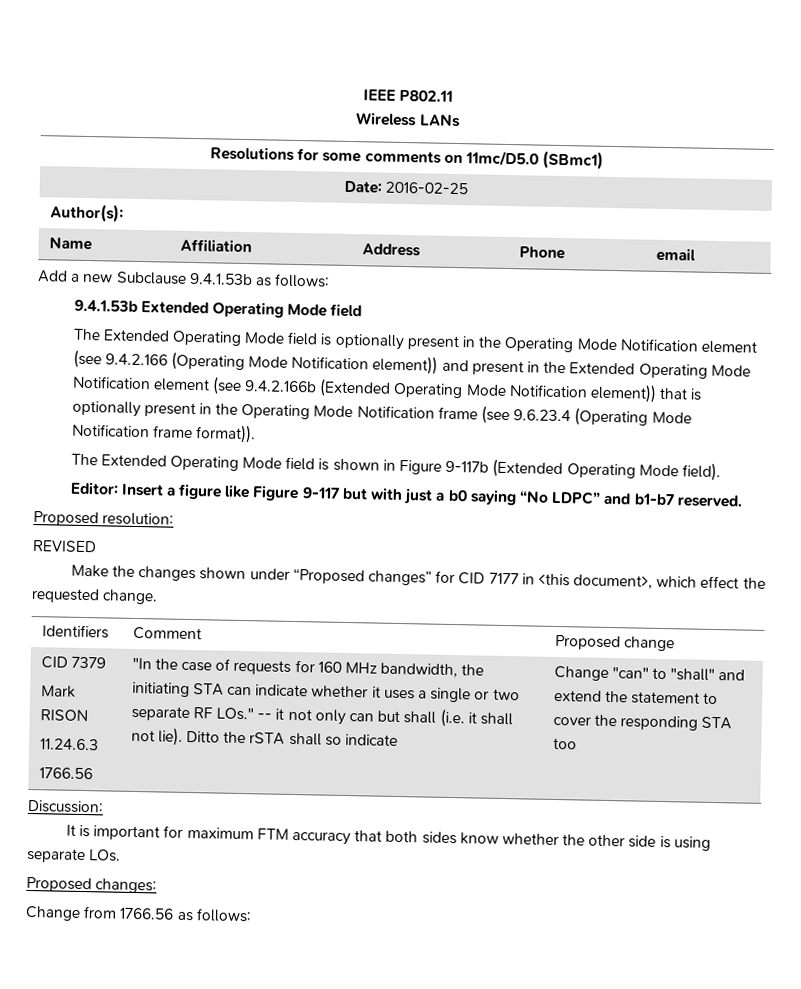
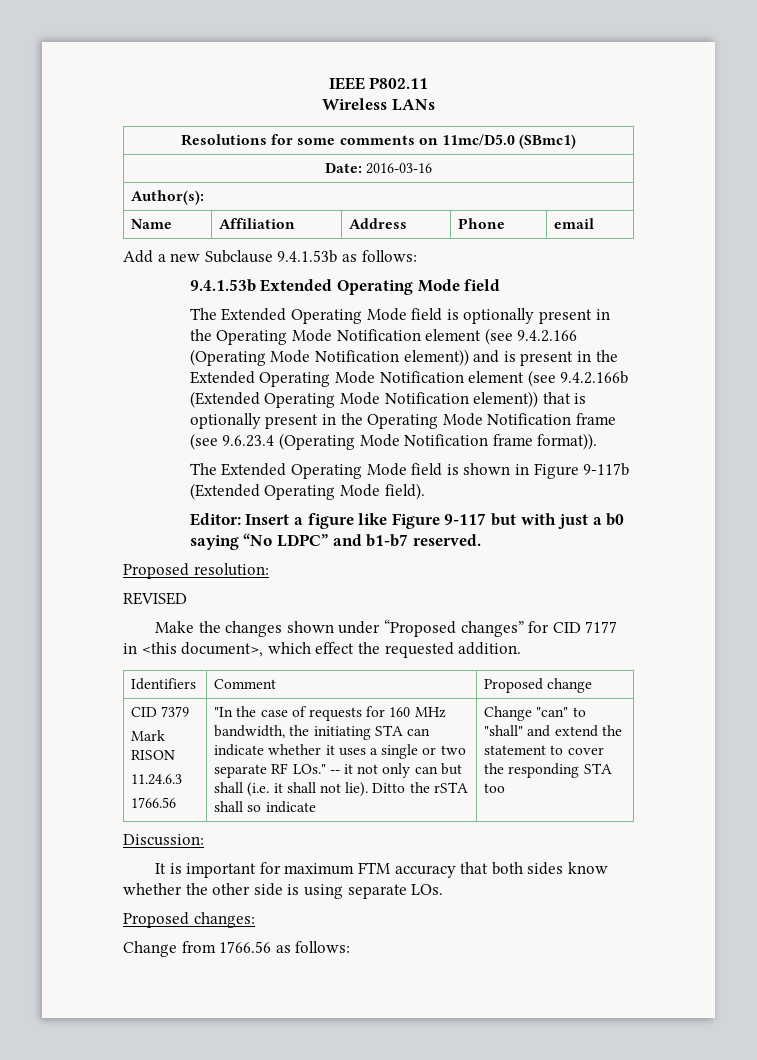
[385,181,469,195] 2016-02-25 -> [366,163,433,174] 2016-03-16
(469, 365) none -> [503,351,516,362] is
[102,589,159,605] change. -> [458,642,522,655] addition.

